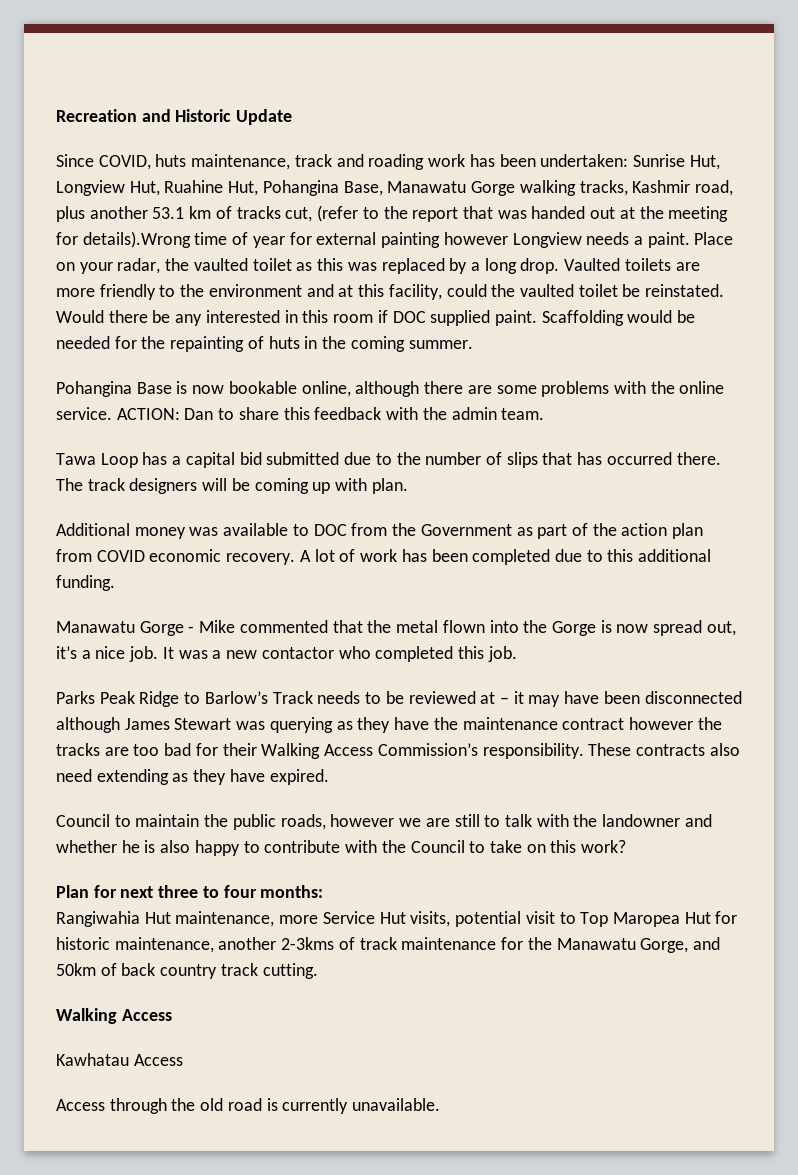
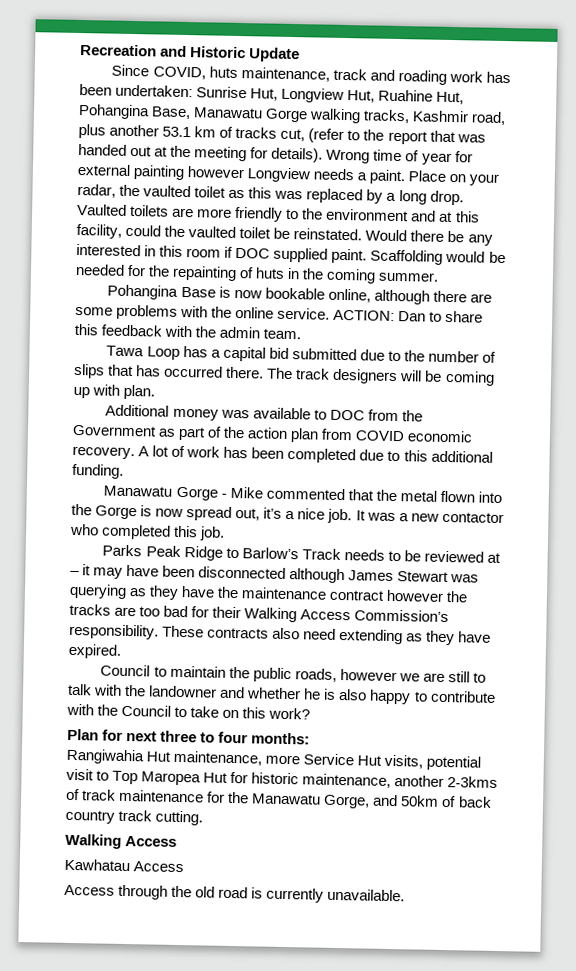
[82,231,191,248] details).Wrong -> [271,147,371,164] details). Wrong

